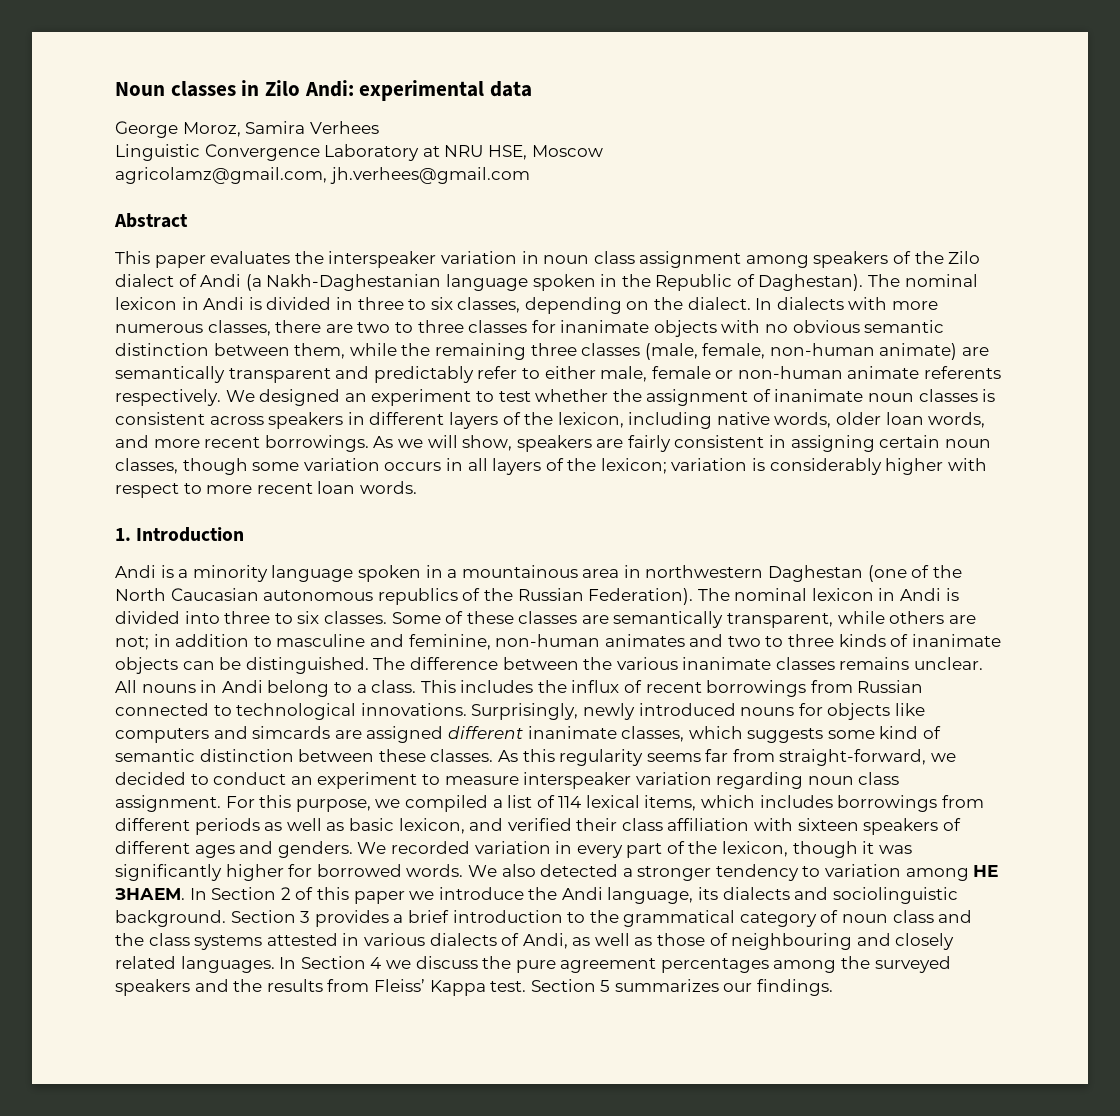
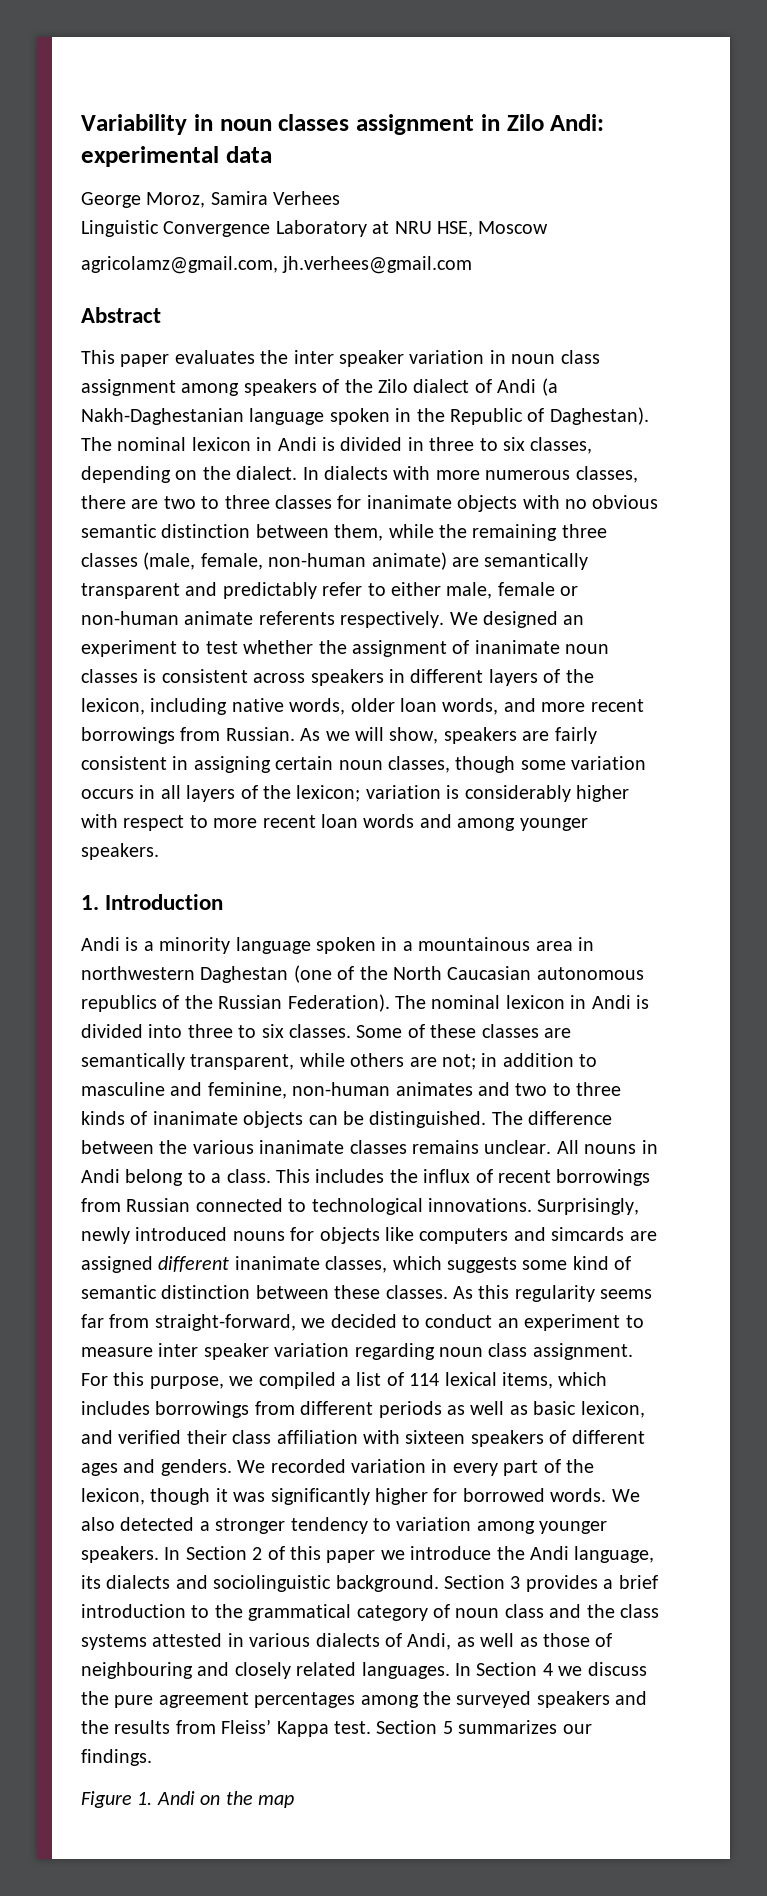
[115,81,236,97] Noun classes -> [81,114,474,135] Variability in noun classes assignment
[328,251,437,268] interspeaker -> [293,350,404,367] inter speaker
[264,435,369,452] borrowings. -> [81,727,295,744] borrowings from Russian.
[359,481,417,494] words. -> [363,814,588,831] [81,843,159,860] words and among younger speakers.
[523,772,632,789] interspeaker -> [158,1343,269,1360] inter speaker
[973,865,999,877] [115,888,185,900] НЕ ЗНАЕМ. -> [539,1521,608,1534] [81,1546,159,1563] younger speakers.
(834, 987) none -> [81,1791,294,1808] // Figure 1. Andi on the map

